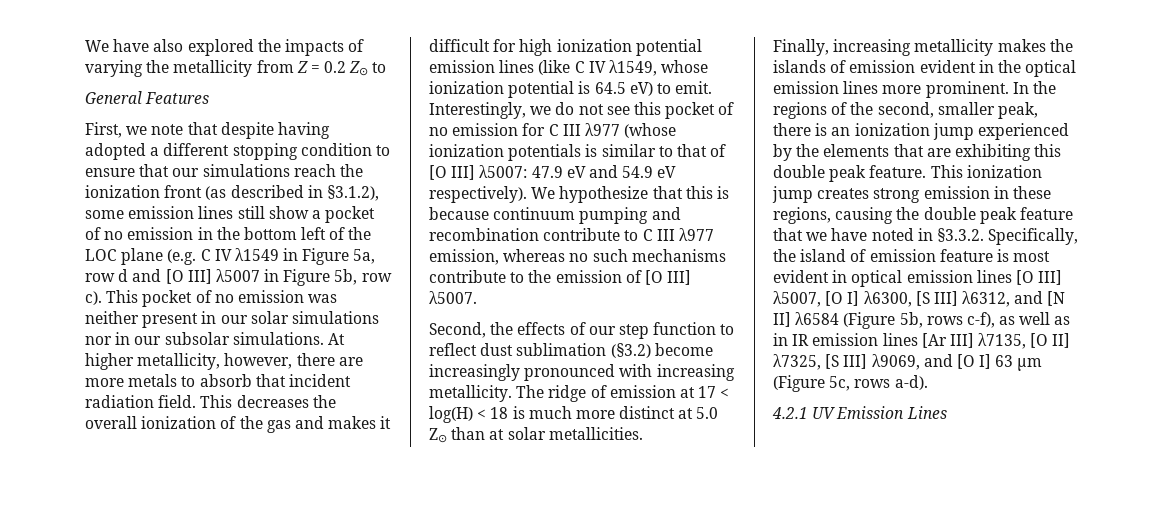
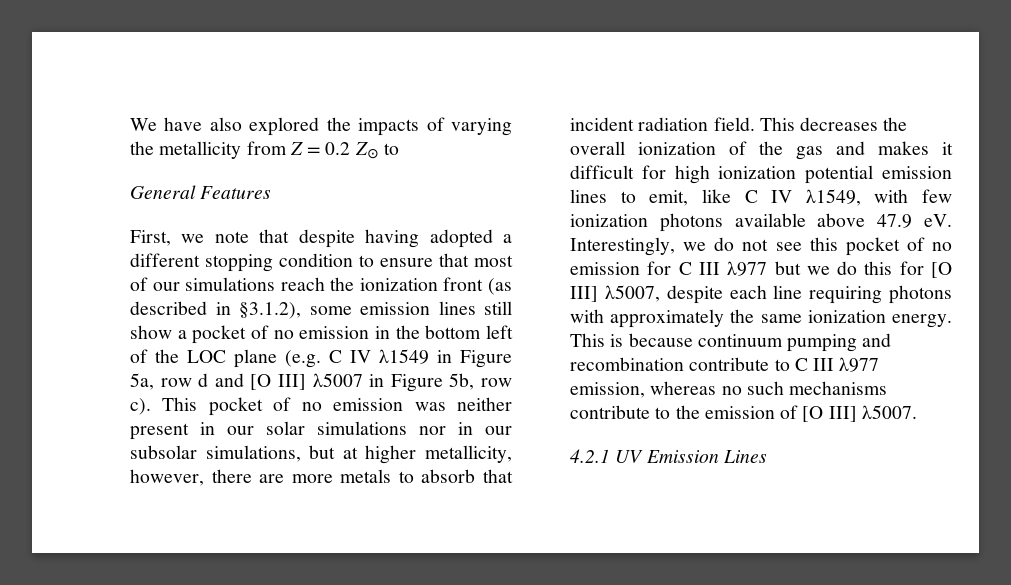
(170, 170) none -> [474,255,513,267] [130,277,148,291] most of
[232,332,345,345] simulations. At -> [205,445,358,462] simulations, but at
[538,60,709,76] [429,81,713,98] (like C IV λ1549, whose ionization potential is 64.5 eV) to emit. -> [620,189,952,206] [570,213,952,232] to emit, like C IV λ1549, with few ionization photons available above 47.9 eV.
[624,123,677,138] [429,144,727,161] [429,165,677,180] [429,186,713,203] (whose ionization potentials is similar to that of [O III] λ5007: 47.9 eV and 54.9 eV respectively). We hypothesize that this -> [774,261,953,278] [570,285,952,304] [570,309,952,328] [570,333,605,347] but we do this for [O III] λ5007, despite each line requiring photons with approximately the same ionization energy. This
[429,322,735,339] [429,343,713,358] [429,364,735,381] [429,385,730,402] [429,406,719,423] [429,427,643,443] [773,39,1073,56] [773,60,1077,77] [773,81,1056,98] [773,102,1038,119] [773,123,1069,140] [773,144,1062,161] [773,165,1042,182] [772,186,1051,203] [773,207,1073,224] [773,228,1079,245] [773,249,1051,262] [773,270,1063,287] [773,291,1066,307] [773,312,1071,329] [773,333,1071,349] [773,354,1043,371] [773,375,928,392] // Second, the effects of our step function to reflect dust sublimation (§3.2) become increasingly pronounced with increasing metallicity. The ridge of emission at 17 < log(H) < 18 is much more distinct at 5.0 Z⊙ than at solar metallicities. // Finally, increasing metallicity makes the islands of emission evident in the optical emission lines more prominent. In the regions of the second, smaller peak, there is an ionization jump experienced by the elements that are exhibiting this double peak feature. This ionization jump creates strong emission in these regions, causing the double peak feature that we have noted in §3.3.2. Specifically, the island of emission feature is most evident in optical emission lines [O III] λ5007, [O I] λ6300, [S III] λ6312, and [N II] λ6584 (Figure 5b, rows c-f), as well as in IR emission lines [Ar III] λ7135, [O II] λ7325, [S III] λ9069, and [O I] 63 µm (Figure 5c, rows a-d). -> (917, 412) none

